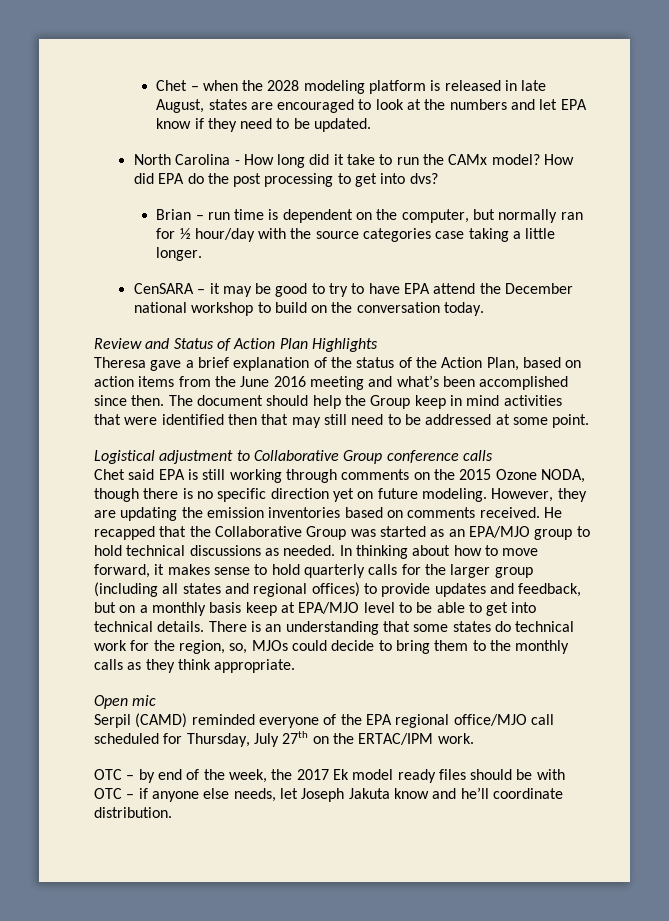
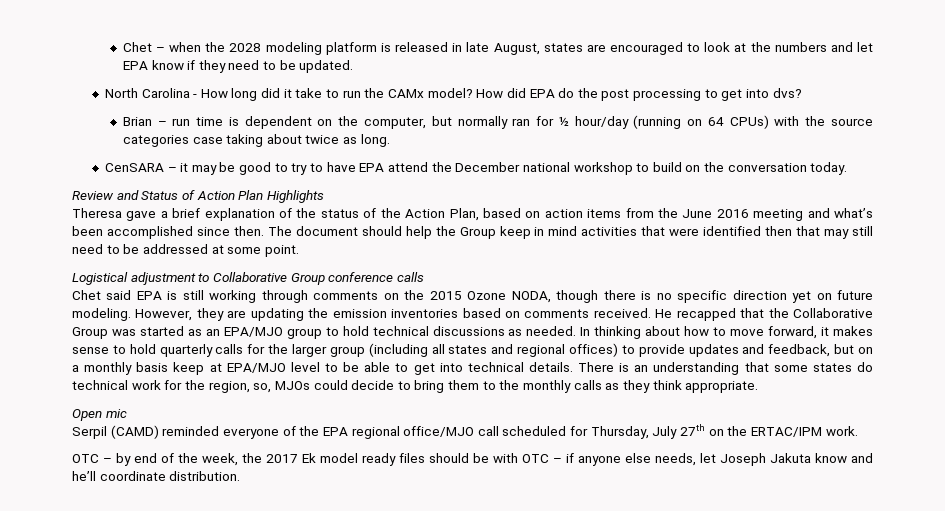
(255, 235) none -> [633,115,769,129] (running on 64 CPUs)
[513,228,556,239] [156,247,203,261] a little longer. -> [266,134,390,147] about twice as long.

